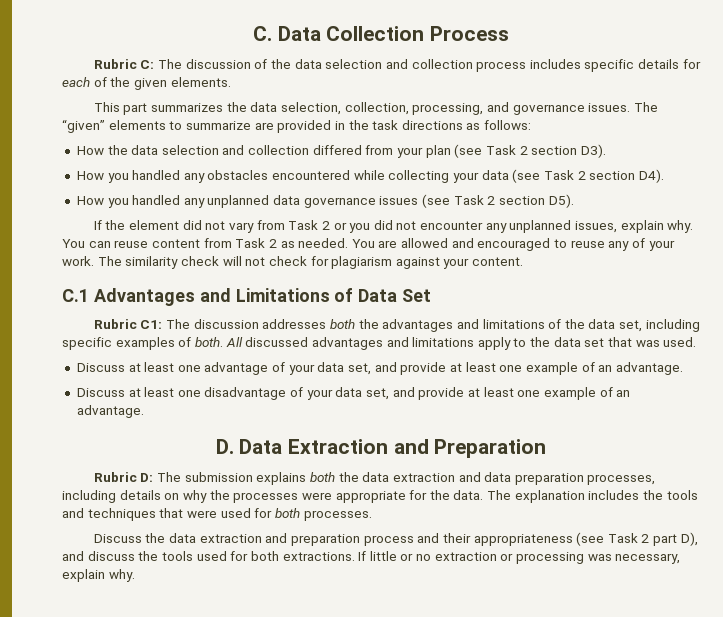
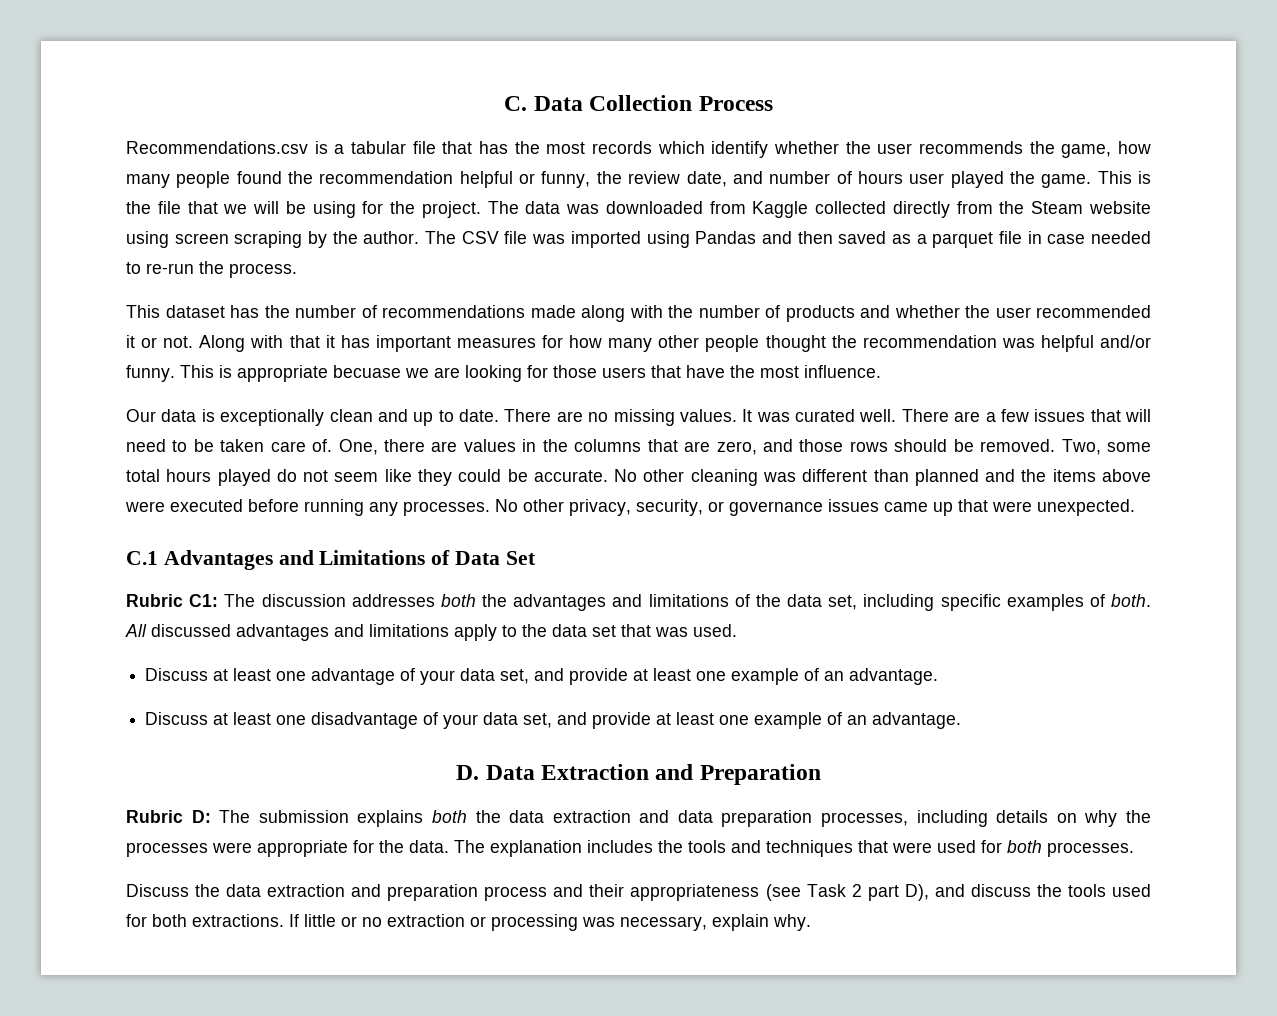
[93,59,701,72] [62,77,231,90] [93,102,658,115] [62,119,532,133] [76,144,606,158] [76,169,664,183] [76,194,574,208] [93,220,694,233] [62,238,675,251] [62,256,524,269] Rubric C: The discussion of the data selection and collection process includes specific details for each of the given elements. // This part summarizes the data selection, collection, processing, and governance issues. The “given” elements to summarize are provided in the task directions as follows: // How the data selection and collection differed from your plan (see Task 2 section D3). // How you handled any obstacles encountered while collecting your data (see Task 2 section D4). // How you handled any unplanned data governance issues (see Task 2 section D5). // If the element did not vary from Task 2 or you did not encounter any unplanned issues, explain why. You can reuse content from Task 2 as needed. You are allowed and encouraged to reuse any of your work. The similarity check will not check for plagiarism against your content. -> [126,141,1151,158] [126,171,1152,188] [126,201,1152,218] [126,231,1151,248] [126,261,297,278] [126,305,1151,322] [126,335,1152,352] [126,365,881,382] [126,409,1151,426] [126,439,1151,455] [126,469,1152,486] [125,499,1135,516] Recommendations.csv is a tabular file that has the most records which identify whether the user recommends the game, how many people found the recommendation helpful or funny, the review date, and number of hours user played the game. This is the file that we will be using for the project. The data was downloaded from Kaggle collected directly from the Steam website using screen scraping by the author. The CSV file was imported using Pandas and then saved as a parquet file in case needed to re-run the process. // This dataset has the number of recommendations made along with the number of products and whether the user recommended it or not. Along with that it has important measures for how many other people thought the recommendation was helpful and/or funny. This is appropriate becuase we are looking for those users that have the most influence. // Our data is exceptionally clean and up to date. There are no missing values. It was curated well. There are a few issues that will need to be taken care of. One, there are values in the columns that are zero, and those rows should be removed. Two, some total hours played do not seem like they could be accurate. No other cleaning was different than planned and the items above were executed before running any processes. No other privacy, security, or governance issues came up that were unexpected.

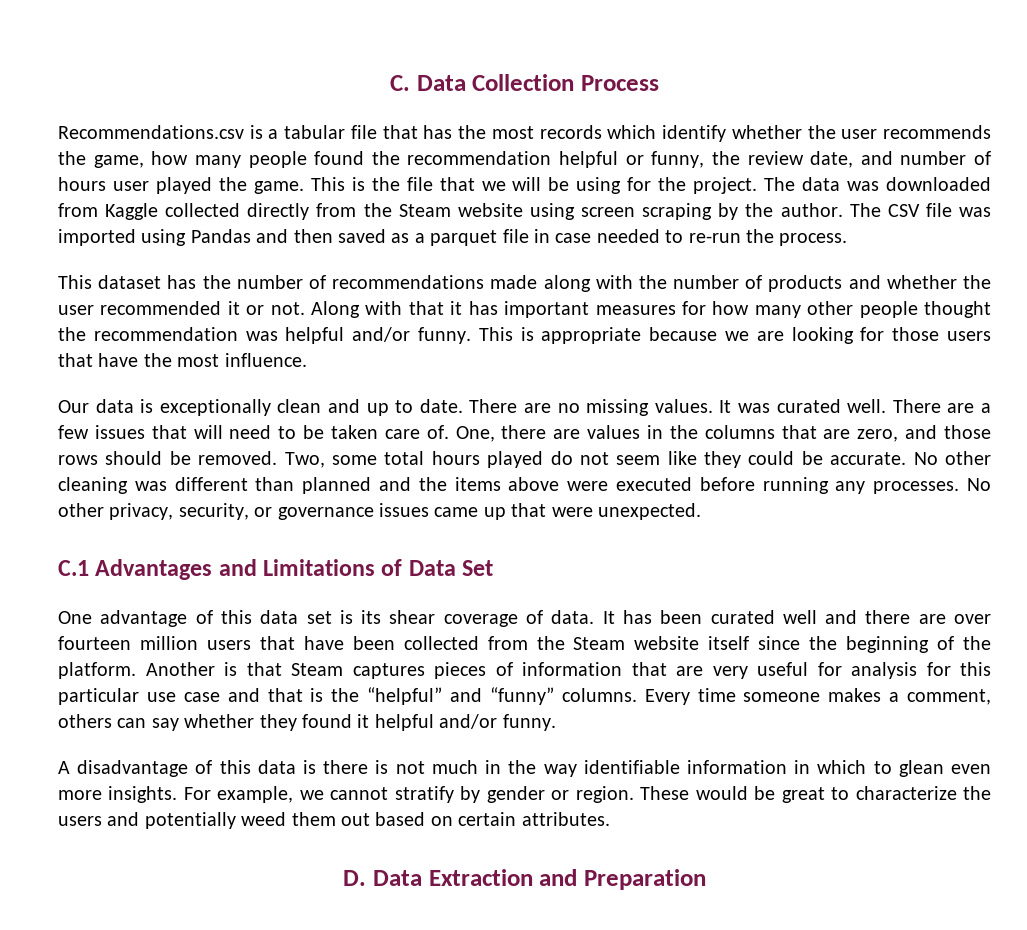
[333,365,401,378] becuase -> [649,327,718,341] because
[126,594,1151,611] [125,624,737,641] [145,668,939,685] [145,712,962,729] Rubric C1: The discussion addresses both the advantages and limitations of the data set, including specific examples of both. All discussed advantages and limitations apply to the data set that was used. // Discuss at least one advantage of your data set, and provide at least one example of an advantage. // Discuss at least one disadvantage of your data set, and provide at least one example of an advantage. -> [58,610,991,627] [58,636,991,653] [58,662,991,679] [58,687,991,705] [58,714,556,731] [58,760,992,777] [58,786,992,803] [58,812,610,829] One advantage of this data set is its shear coverage of data. It has been curated well and there are over fourteen million users that have been collected from the Steam website itself since the beginning of the platform. Another is that Steam captures pieces of information that are very useful for analysis for this particular use case and that is the “helpful” and “funny” columns. Every time someone makes a comment, others can say whether they found it helpful and/or funny. // A disadvantage of this data is there is not much in the way identifiable information in which to glean even more insights. For example, we cannot stratify by gender or region. These would be great to characterize the users and potentially weed them out based on certain attributes.
[126,810,1152,827] [126,840,1134,857] [126,884,1152,901] [126,914,811,931] // Rubric D: The submission explains both the data extraction and data preparation processes, including details on why the processes were appropriate for the data. The explanation includes the tools and techniques that were used for both processes. // Discuss the data extraction and preparation process and their appropriateness (see Task 2 part D), and discuss the tools used for both extractions. If little or no extraction or processing was necessary, explain why. -> (706, 879) none

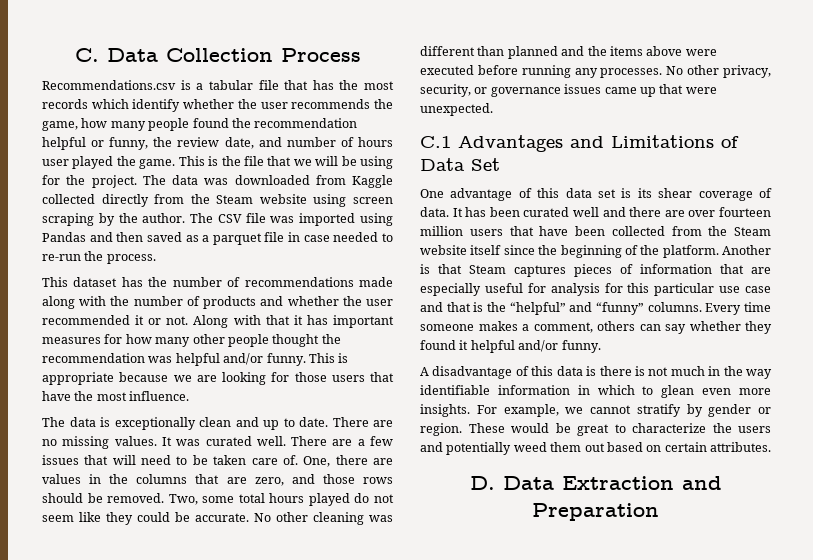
[58,400,89,413] Our -> [42,417,65,427] The
[712,666,748,679] very -> [420,283,481,296] especially

